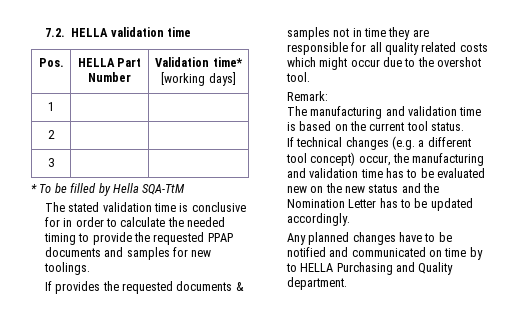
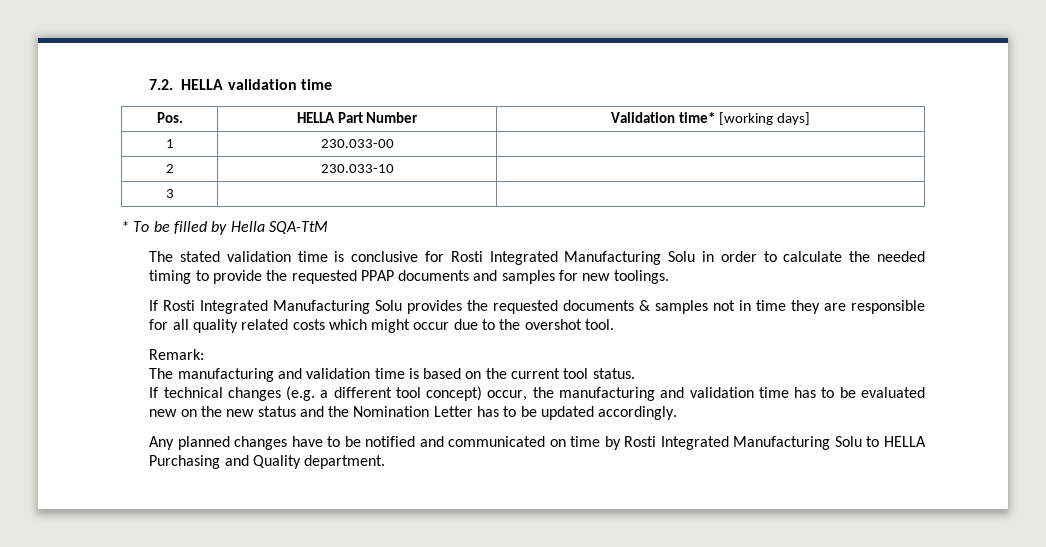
(54, 106) none -> [320,139,394,148] 230.033-00
(55, 134) none -> [320,164,394,173] 230.033-10
(60, 222) none -> [450,251,696,265] Rosti Integrated Manufacturing Solu
(52, 286) none -> [163,300,403,314] Rosti Integrated Manufacturing Solu
(483, 253) none -> [624,436,862,450] Rosti Integrated Manufacturing Solu

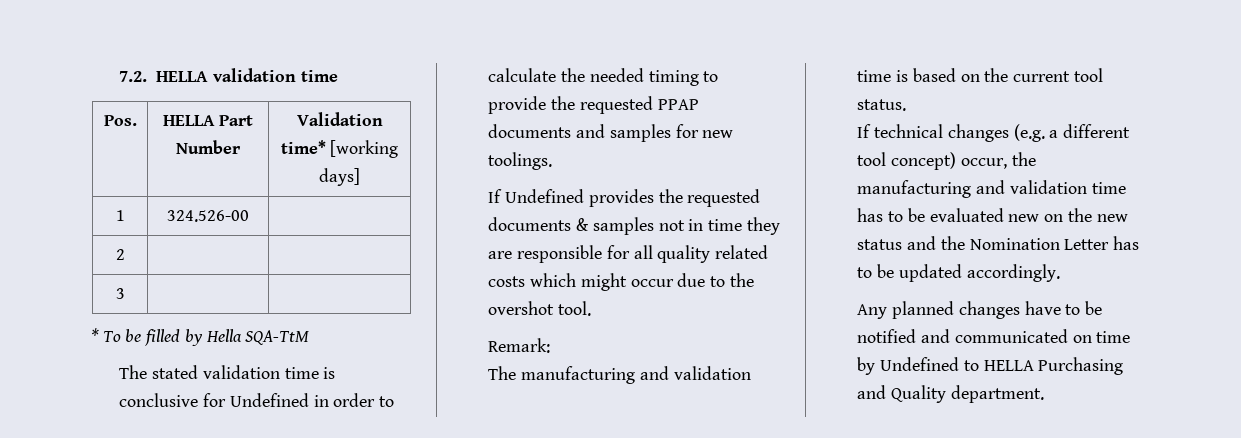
[320,139,394,148] 230.033-00 -> [167,210,249,222] 324.526-00
[320,164,394,173] 230.033-10 -> (125, 254) none
[450,251,696,265] Rosti Integrated Manufacturing Solu -> [229,393,309,407] Undefined
[163,300,403,314] Rosti Integrated Manufacturing Solu -> [505,189,585,203] Undefined
[624,436,862,450] Rosti Integrated Manufacturing Solu -> [880,357,960,371] Undefined

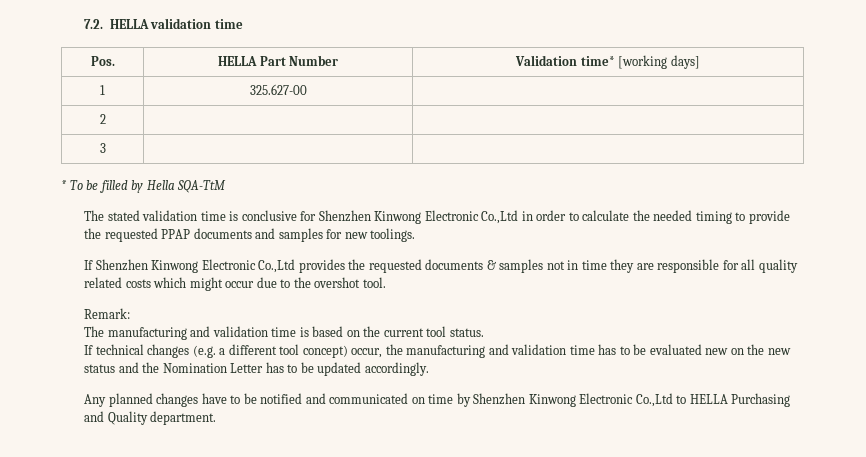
[167,210,249,222] 324.526-00 -> [249,84,307,95] 325.627-00
[229,393,309,407] Undefined -> [318,210,519,224] Shenzhen Kinwong Electronic Co.,Ltd
[505,189,585,203] Undefined -> [95,259,296,273] Shenzhen Kinwong Electronic Co.,Ltd
[880,357,960,371] Undefined -> [473,393,673,407] Shenzhen Kinwong Electronic Co.,Ltd

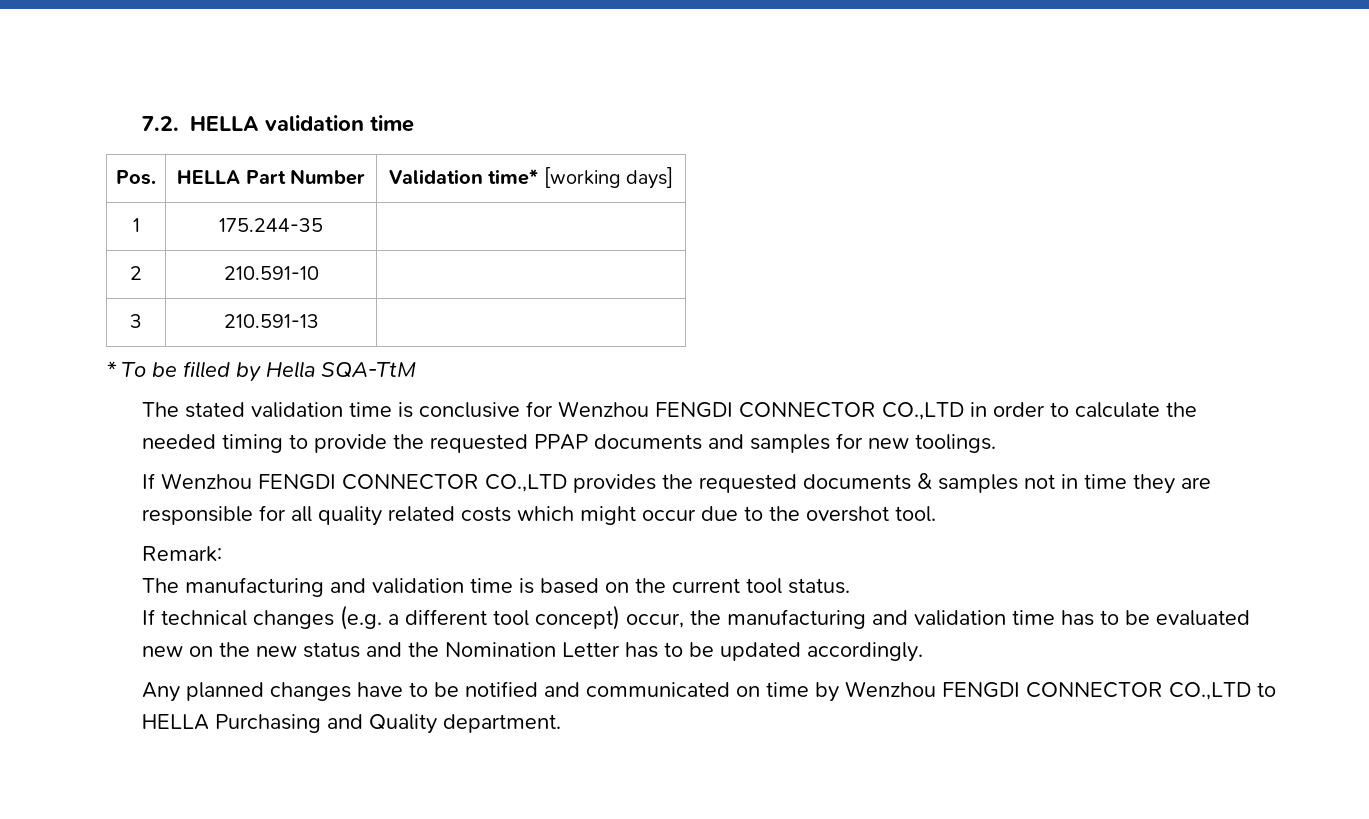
[249,84,307,95] 325.627-00 -> [219,218,323,232] 175.244-35
(106, 119) none -> [223,266,319,280] 210.591-10
(106, 148) none -> [223,314,319,328] 210.591-13
[318,210,519,224] Shenzhen Kinwong Electronic Co.,Ltd -> [557,401,964,420] Wenzhou FENGDI CONNECTOR CO.,LTD
[95,259,296,273] Shenzhen Kinwong Electronic Co.,Ltd -> [160,473,567,492] Wenzhou FENGDI CONNECTOR CO.,LTD
[473,393,673,407] Shenzhen Kinwong Electronic Co.,Ltd -> [844,681,1251,700] Wenzhou FENGDI CONNECTOR CO.,LTD

